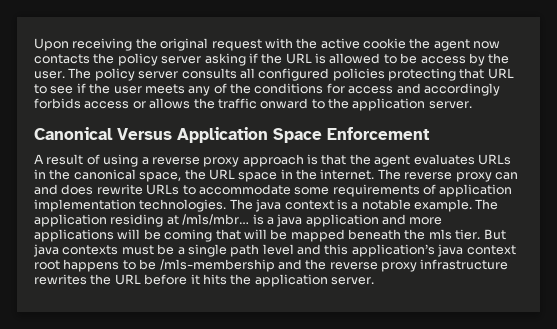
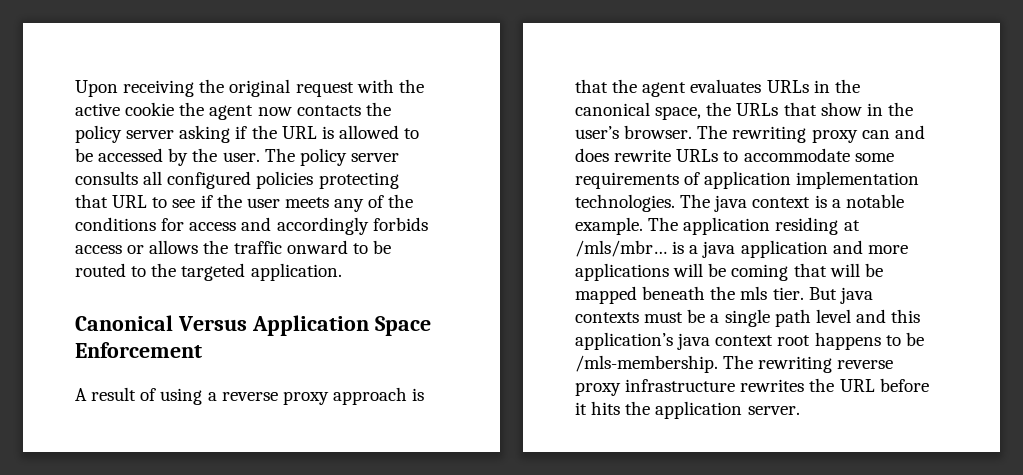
[420,56,466,64] access -> [98,148,164,162] accessed
[328,98,472,111] the application server. -> [372,240,391,254] [75,263,342,281] be routed to the targeted application.
[208,169,453,182] URL space in the internet. The reverse -> [736,102,913,116] [575,125,807,143] URLs that show in the user’s browser. The rewriting
[159,259,327,272] /mls-membership and the -> [575,355,833,373] /mls-membership. The rewriting

